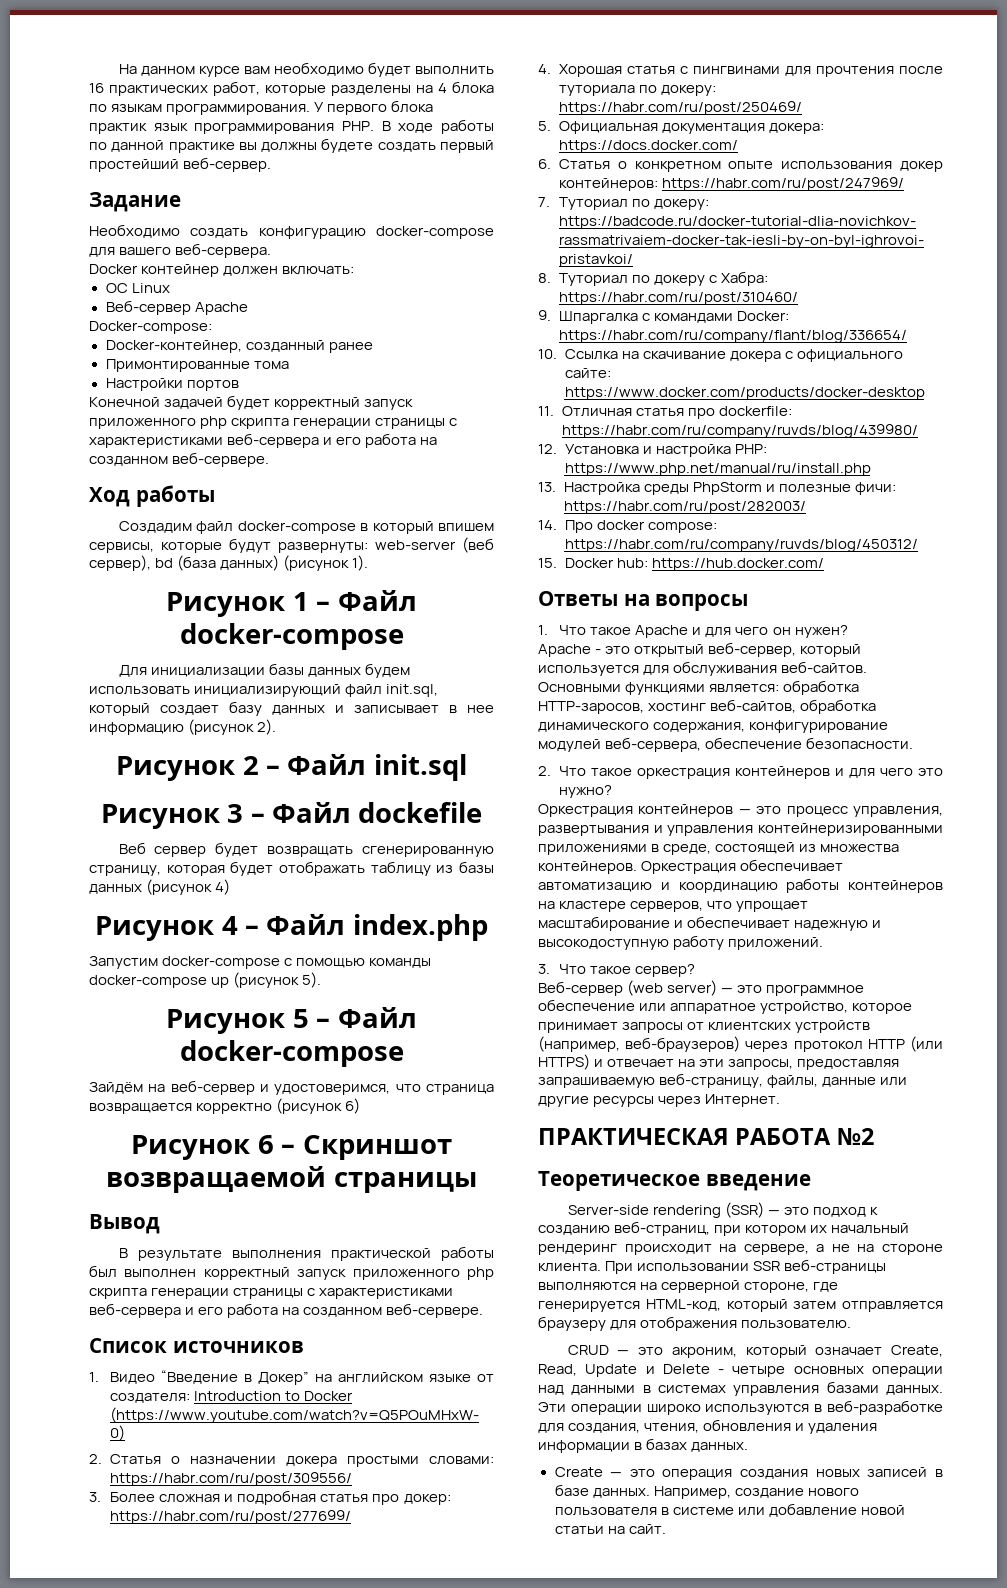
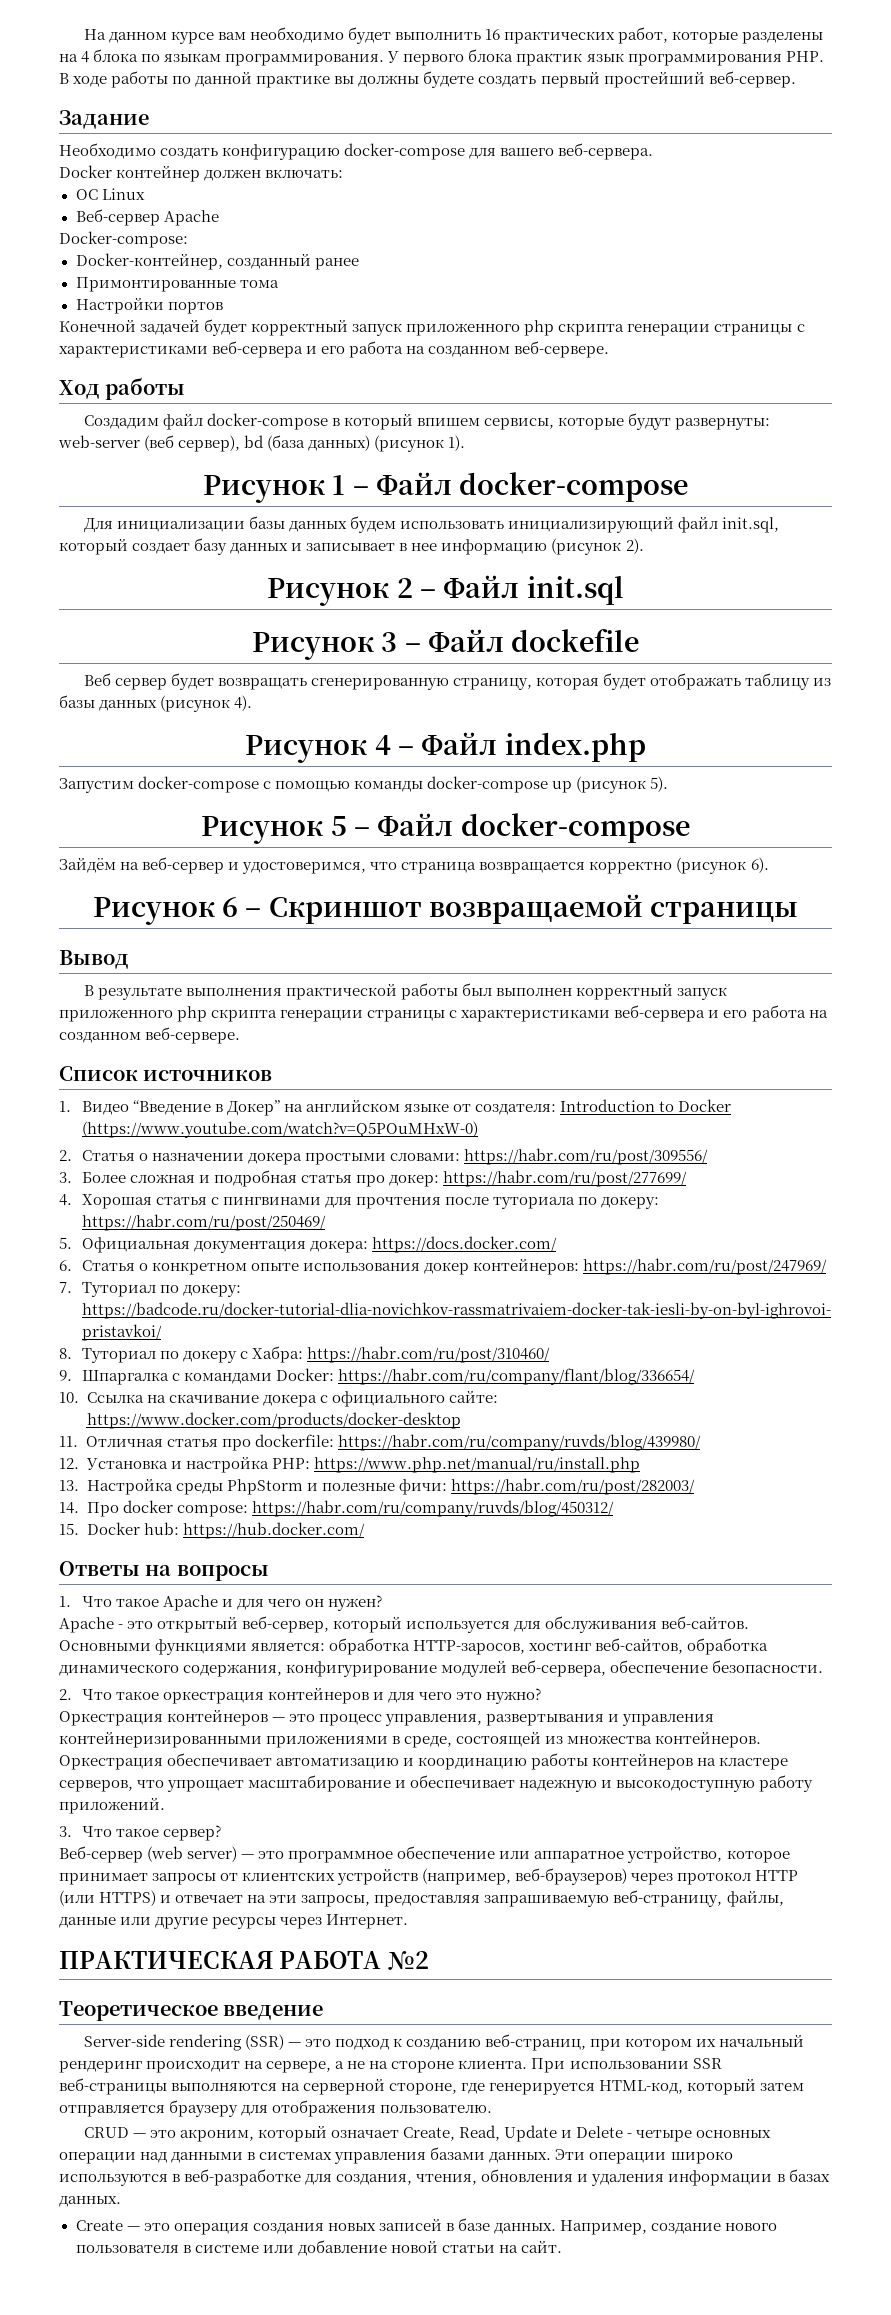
[215,879,231,895] 4) -> [234,695,253,711] 4).
[345,1098,361,1114] 6) -> [750,857,769,873] 6).

